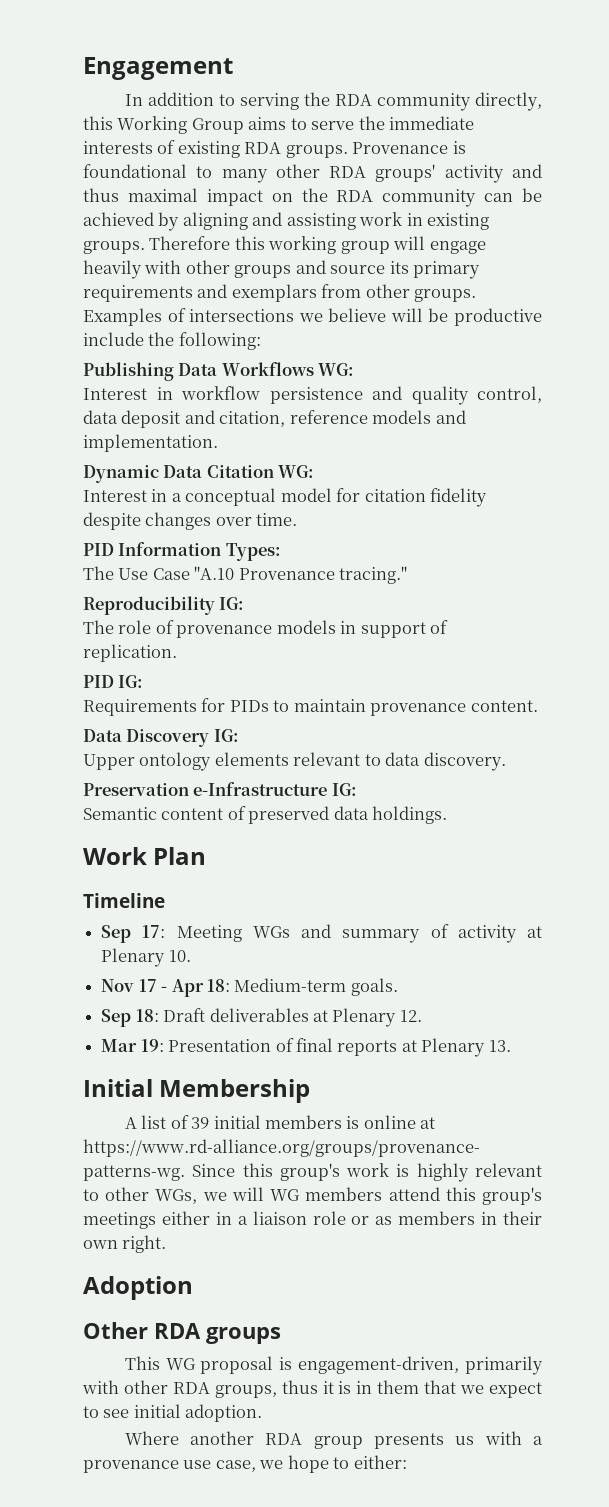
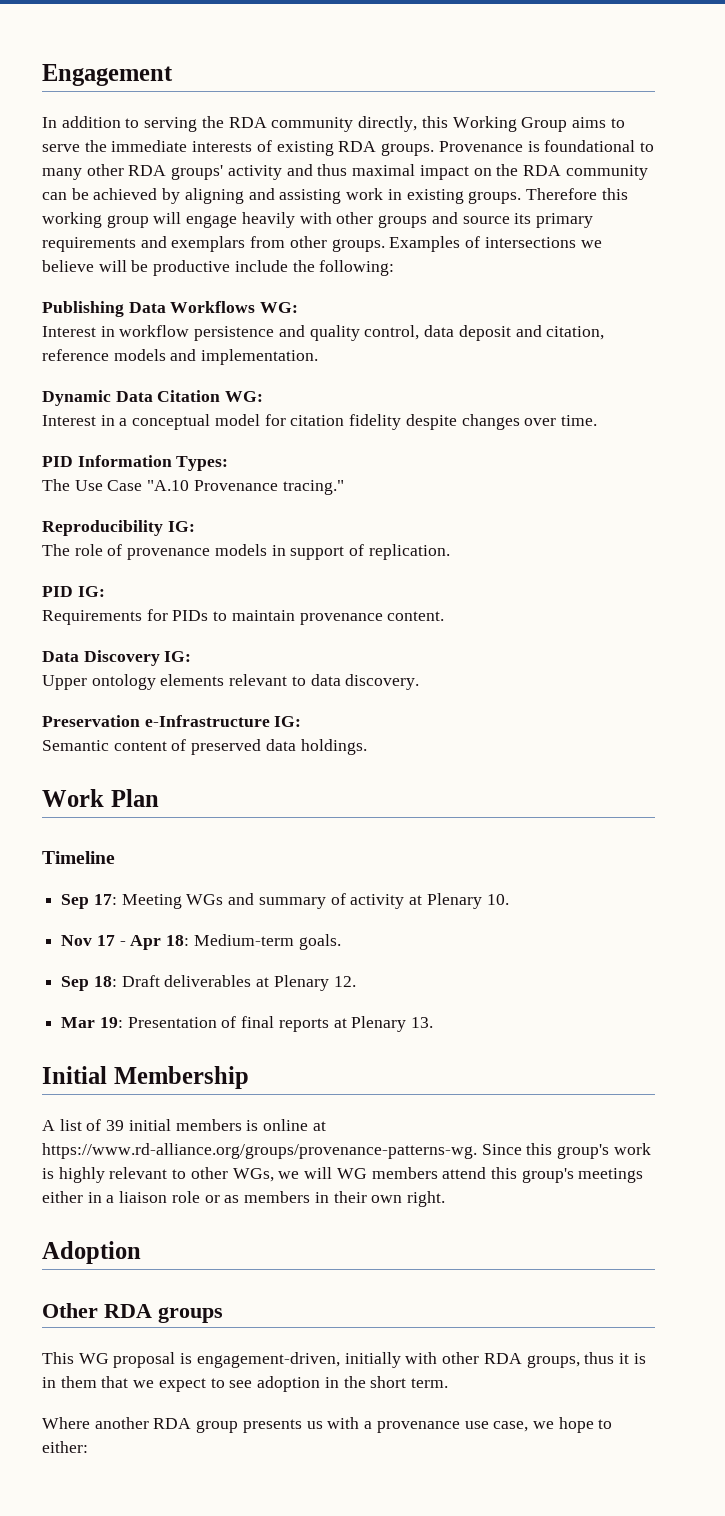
[465,1356,543,1375] primarily -> [344,1352,401,1368] initially
[133,1404,263,1422] initial adoption. -> [257,1376,448,1392] adoption in the short term.

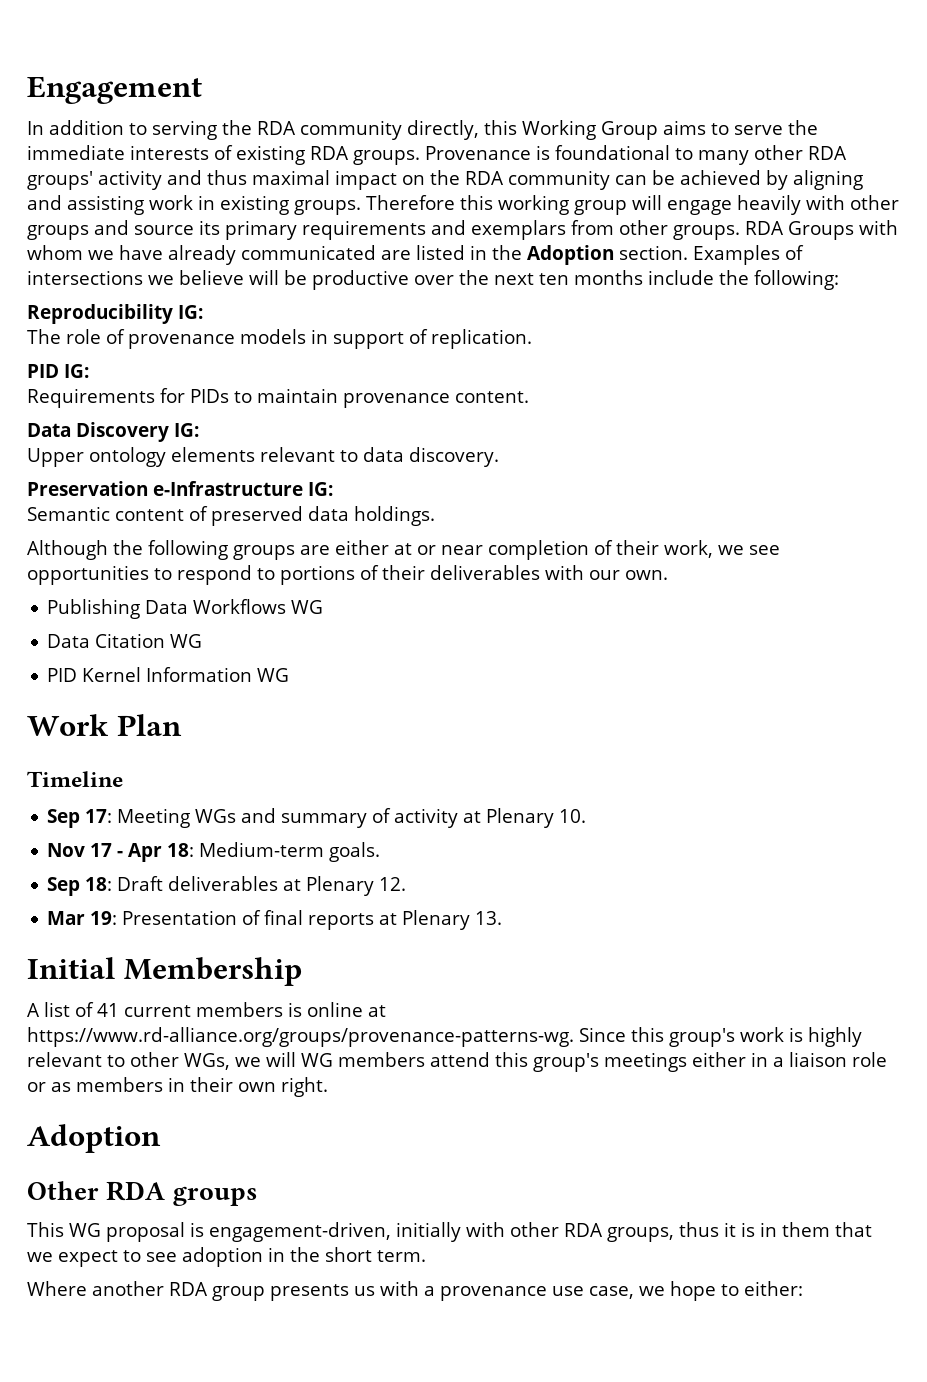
(385, 245) none -> [745,220,898,240] [27,245,688,265] RDA Groups with whom we have already communicated are listed in the Adoption section.
[234,260,395,276] [42,301,299,317] [42,325,605,341] [42,349,319,365] [42,390,264,406] [42,414,597,430] [42,455,229,471] [42,479,344,495] include the following: // Publishing Data Workflows WG: // Interest in workflow persistence and quality control, data deposit and citation, reference models and implementation. // Dynamic Data Citation WG: // Interest in a conceptual model for citation fidelity despite changes over time. // PID Information Types: // The Use Case "A.10 Provenance tracing." -> [414,270,839,290] over the next ten months include the following:
(367, 747) none -> [27,540,780,560] [27,565,668,585] [47,599,324,619] [47,633,203,648] [47,667,290,682] // Although the following groups are either at or near completion of their work, we see opportunities to respond to portions of their deliverables with our own. // Publishing Data Workflows WG // Data Citation WG // PID Kernel Information WG
[106,1119,171,1131] 39 initial -> [97,1003,191,1017] 41 current

